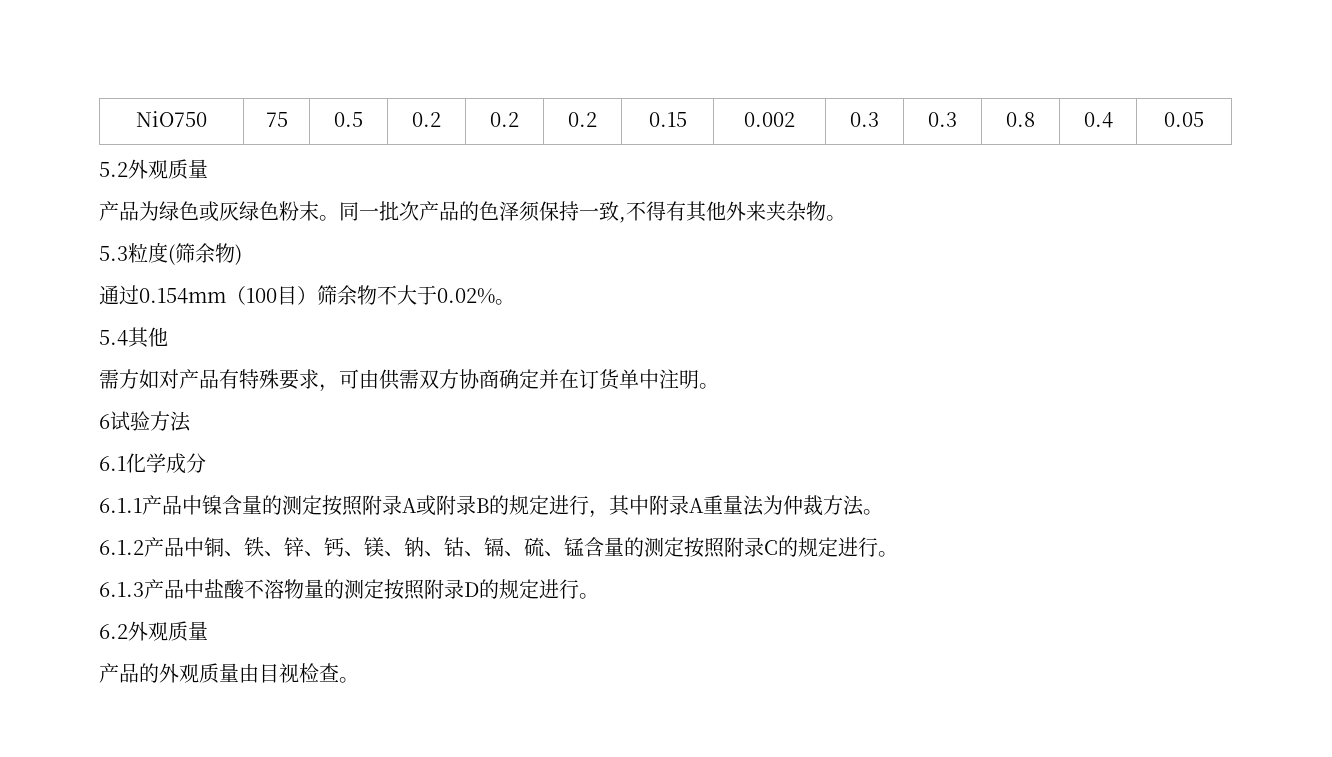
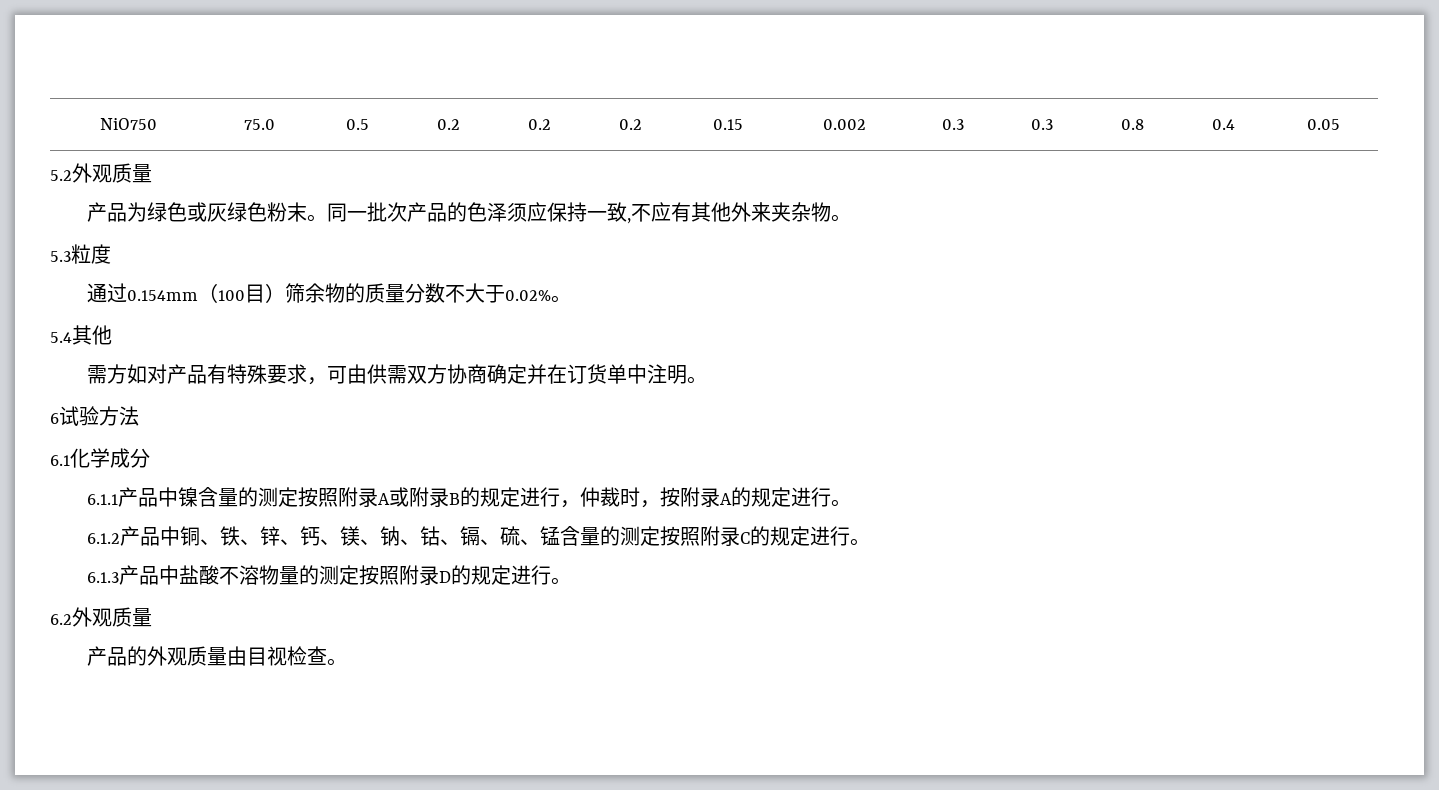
[265,112,288,127] 75 -> [243,119,275,130] 75.0
(540, 211) none -> [526,202,547,222] 应
[646,201,666,221] 得 -> [650,202,671,222] 应
[168,243,242,265] (筛余物) -> (111, 254) none
(377, 295) none -> [344,283,445,303] 的质量分数
[609,495,864,516] 其中附录A重量法为仲裁方法 -> [579,487,831,508] 仲裁时，按附录A的规定进行

